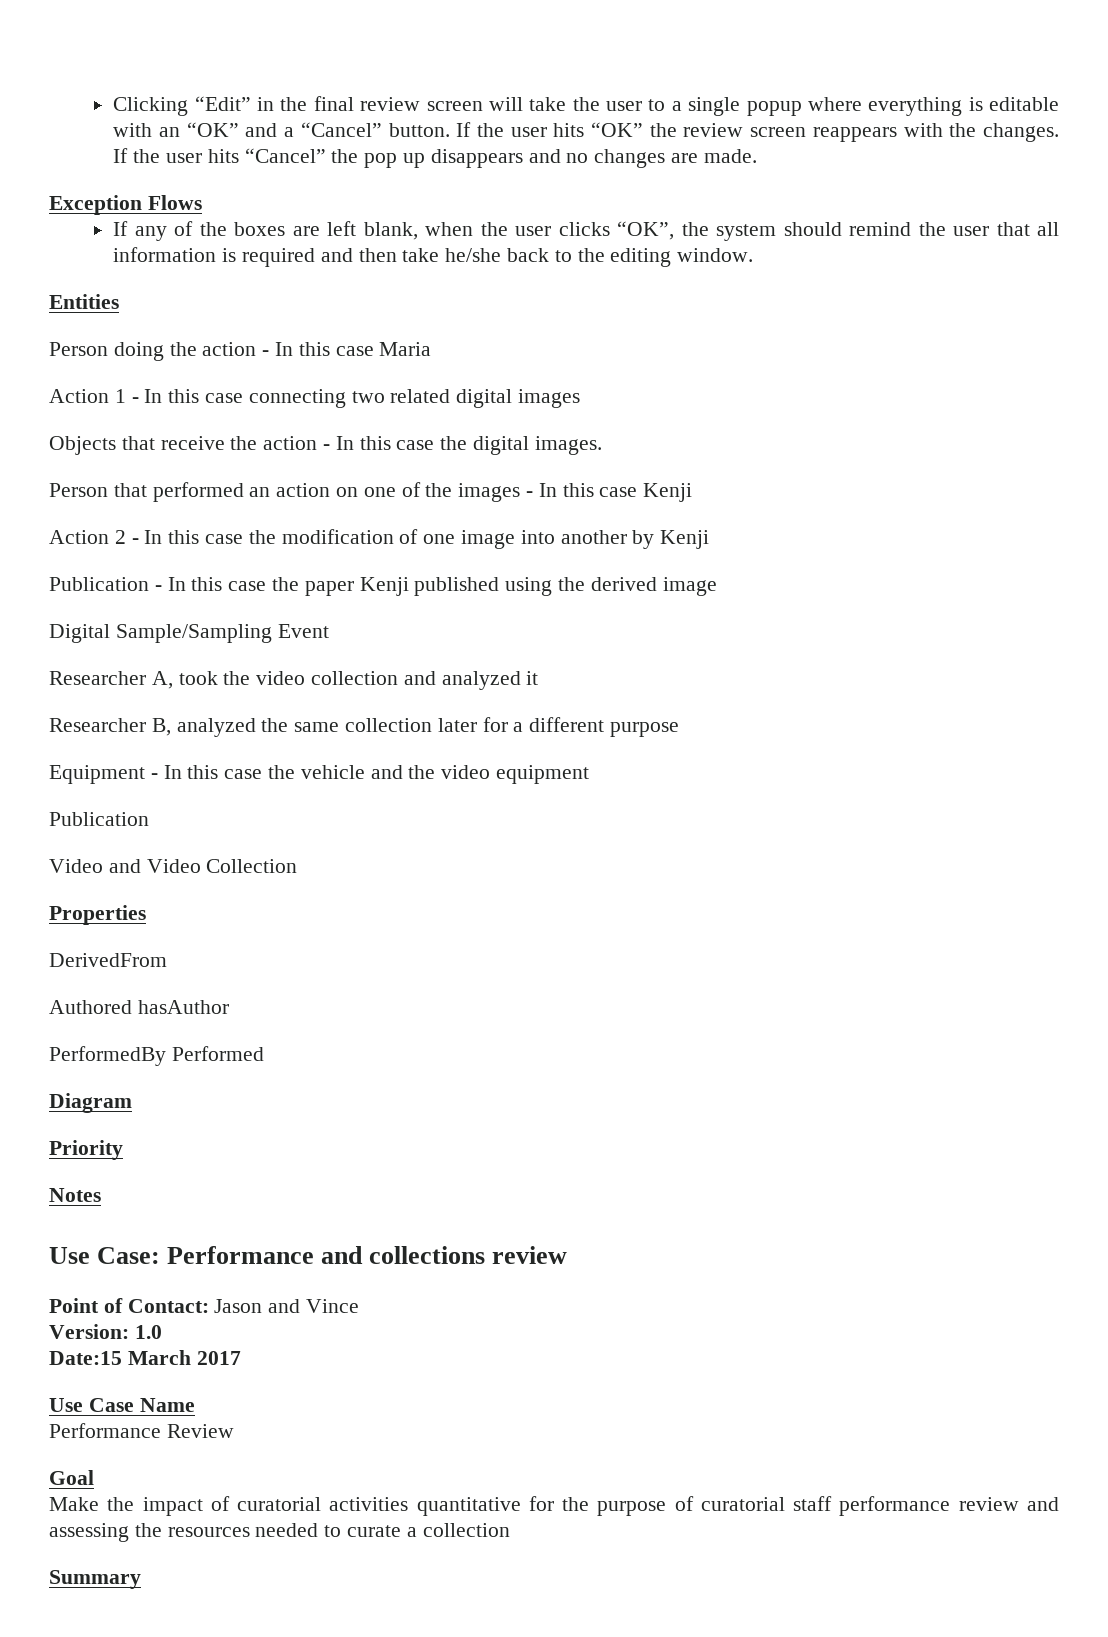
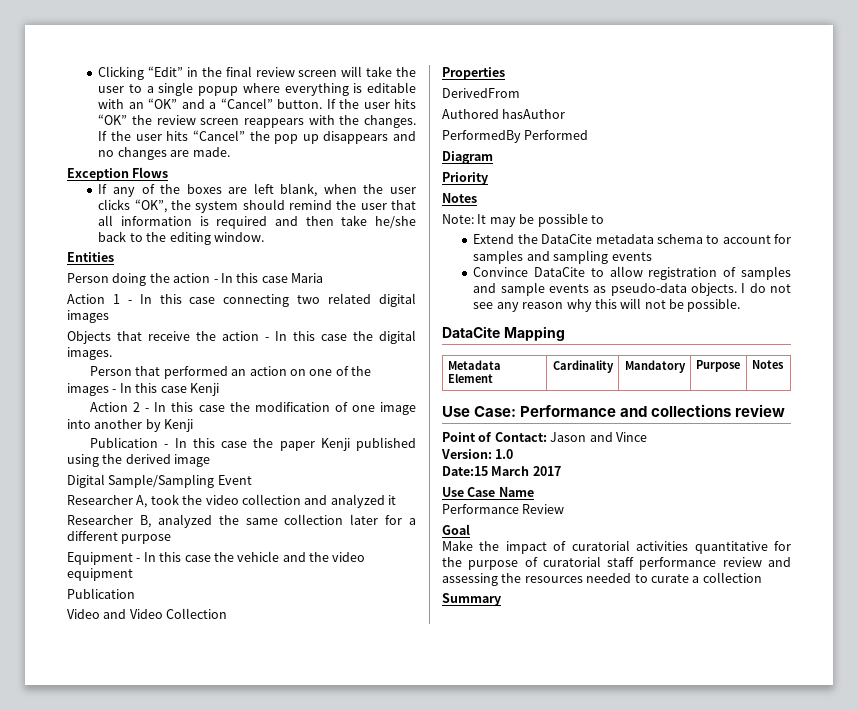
(101, 1195) none -> [442,213,604,227] [473,234,791,244] [473,250,652,264] [473,266,791,280] [473,282,791,296] [473,298,741,312] [442,326,565,341] [447,360,501,370] [447,374,493,383] [552,360,614,373] [624,360,686,373] [695,360,740,372] [751,360,784,369] // Note: It may be possible to // Extend the DataCite metadata schema to account for samples and sampling events // Convince DataCite to allow registration of samples and sample events as pseudo-data objects. I do not see any reason why this will not be possible. // DataCite Mapping // Metadata Element | Cardinality | Mandatory | Purpose | Notes

